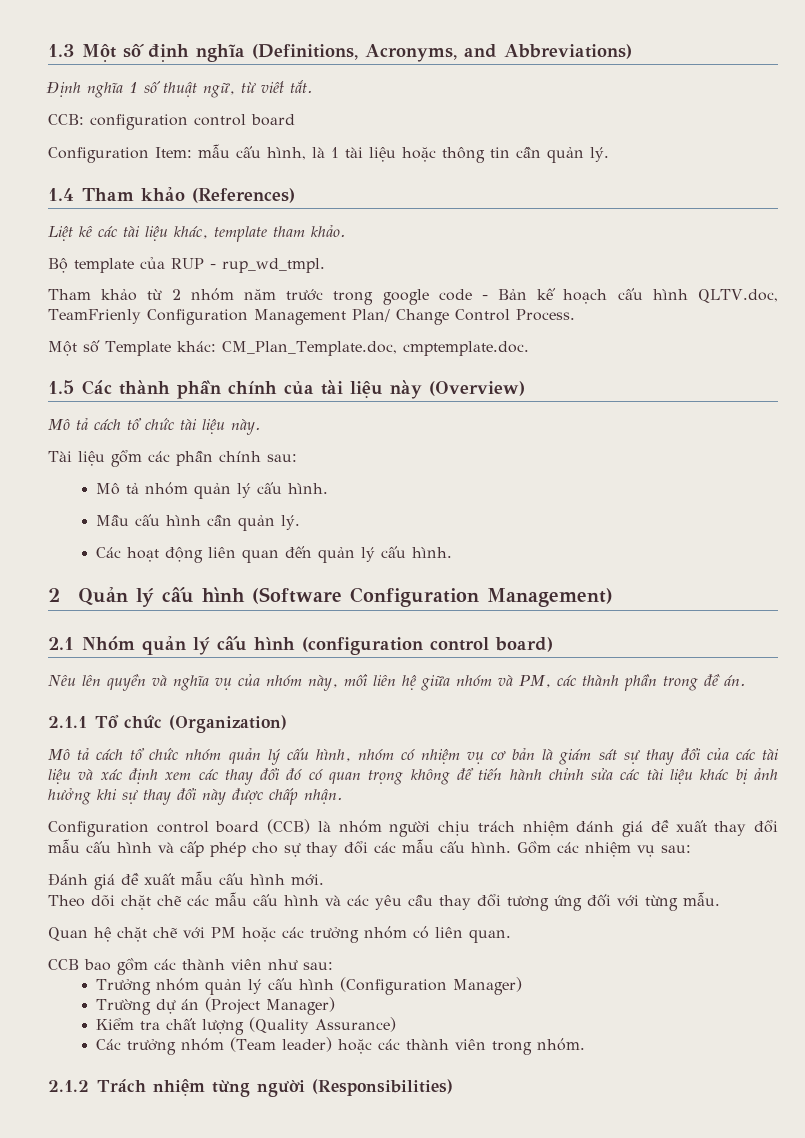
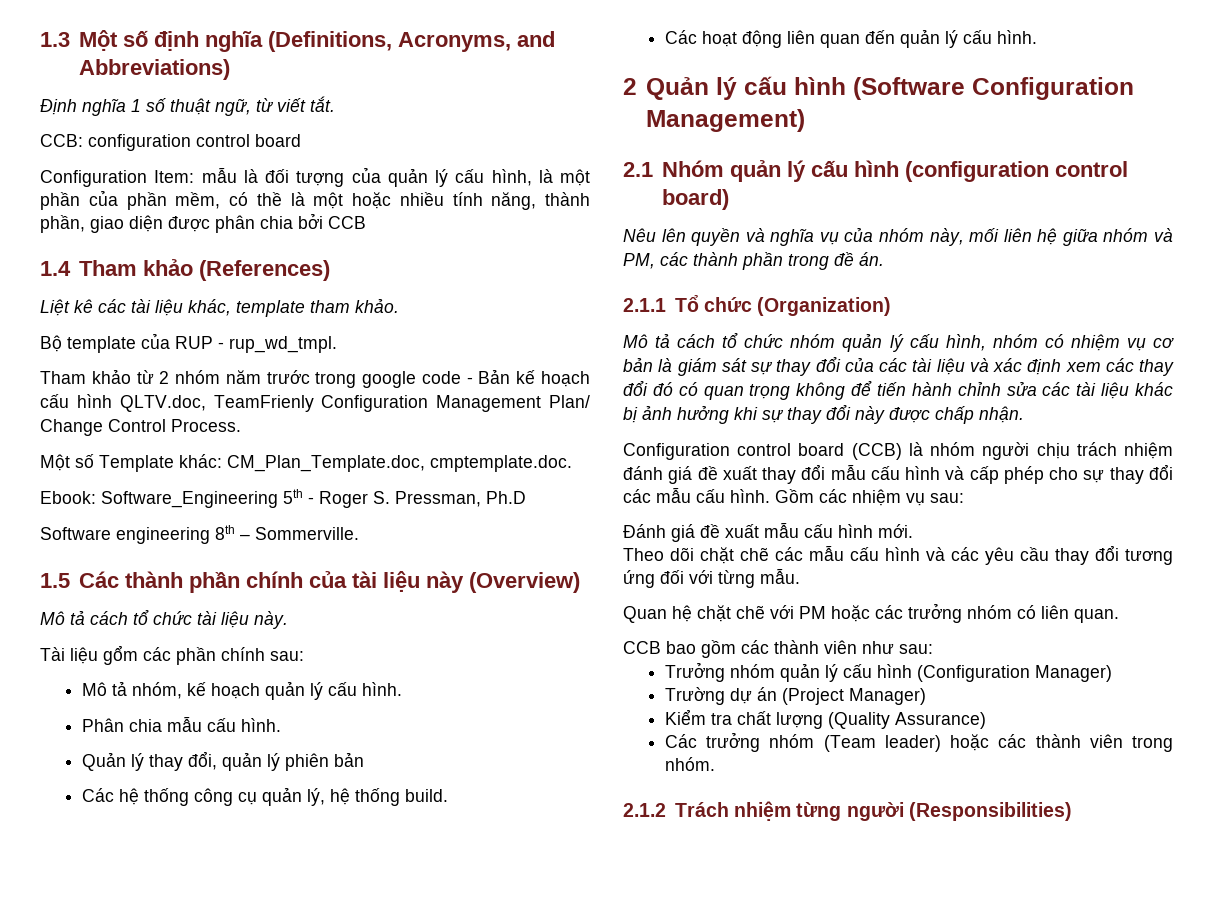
[236,146,609,163] cấu hình, là 1 tài liệu hoặc thông tin cần quản lý. -> [243,167,590,187] [40,190,590,210] [40,213,366,233] là đối tượng của quản lý cấu hình, là một phần của phần mềm, có thề là một hoặc nhiều tính năng, thành phần, giao diện được phân chia bởi CCB
(529, 348) none -> [40,489,526,508] [40,525,359,544] // Ebook: Software_Engineering 5th - Roger S. Pressman, Ph.D // Software engineering 8th – Sommerville.
[144,482,328,499] [95,514,300,531] nhóm quản lý cấu hình. // Mầu cấu hình cần quản lý. -> [131,681,402,700] [81,716,281,732] [81,751,364,771] [81,787,448,806] nhóm, kế hoạch quản lý cấu hình. // Phân chia mẫu cấu hình. // Quản lý thay đổi, quản lý phiên bản // Các hệ thống công cụ quản lý, hệ thống build.

